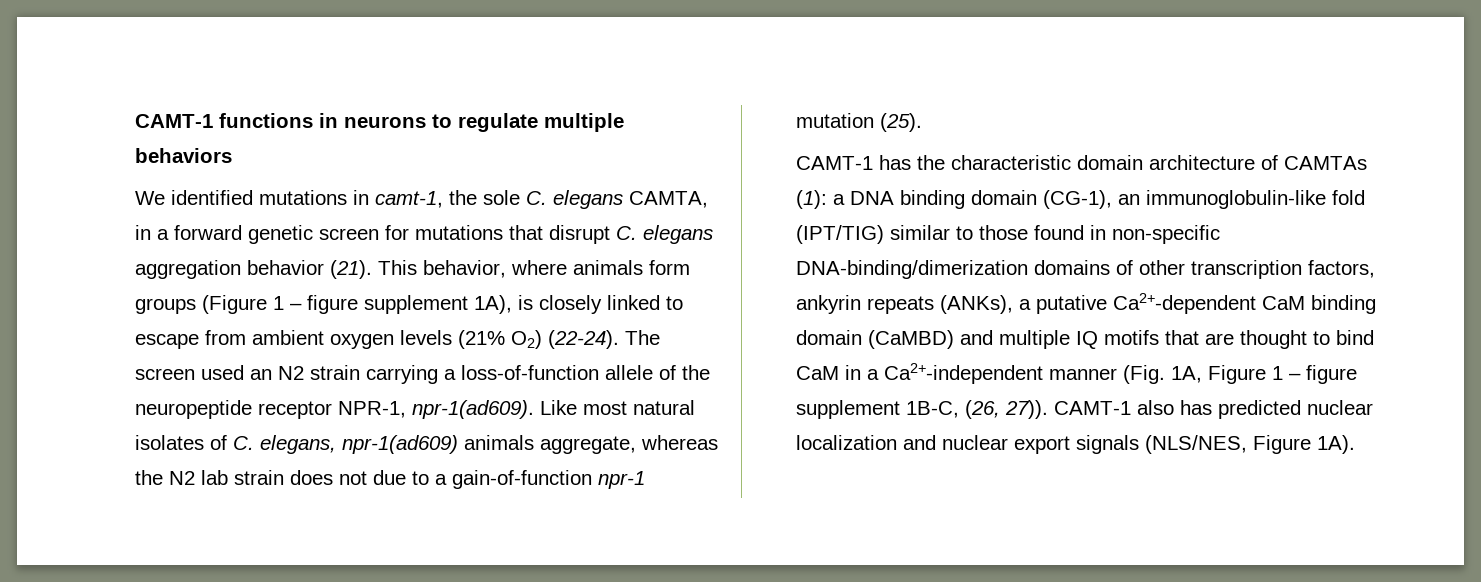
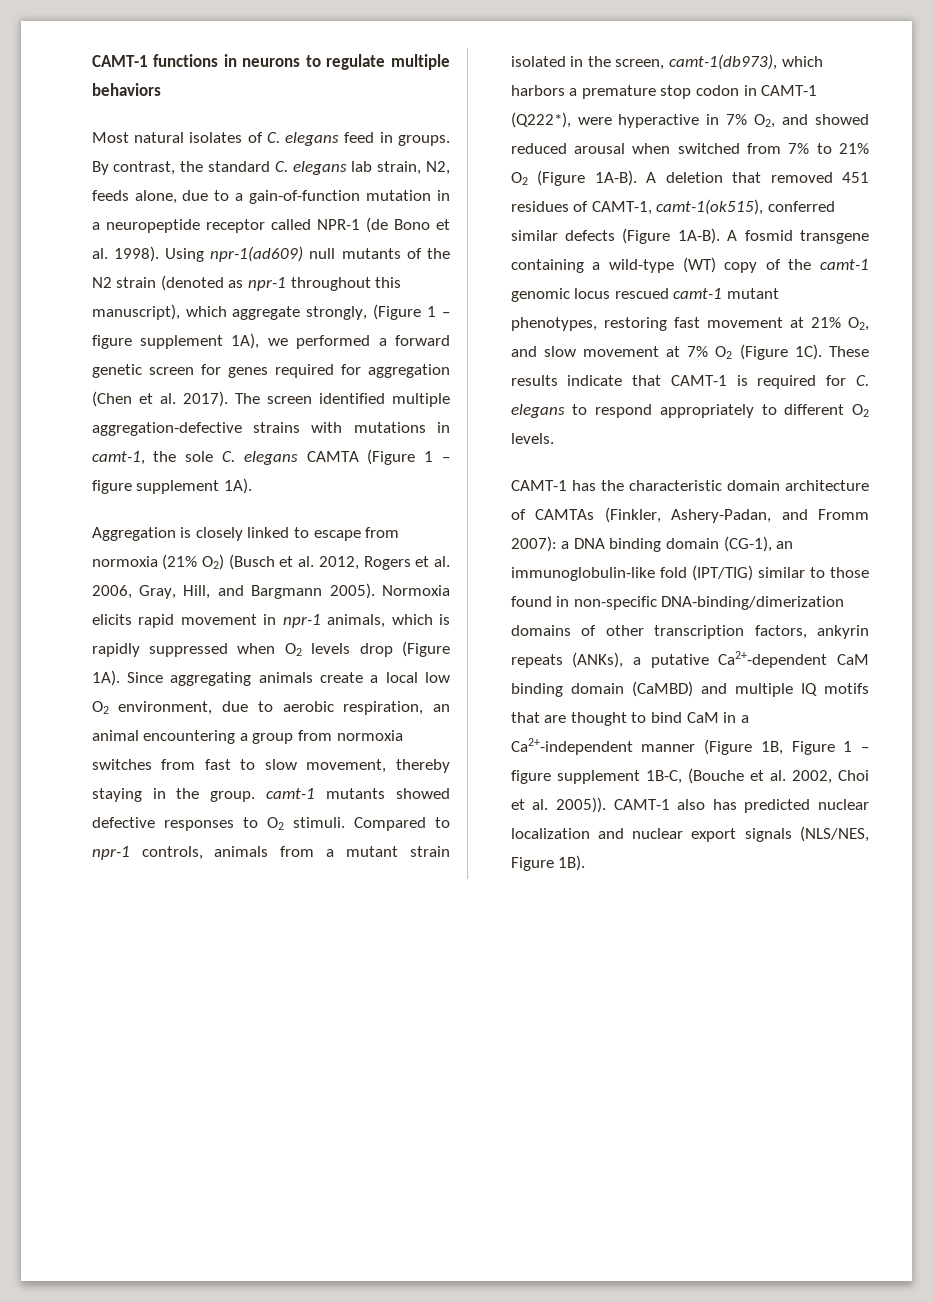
[135,190,254,205] We identified -> [91,132,450,146] [91,161,450,175] [91,190,450,204] [91,217,451,233] [91,246,450,262] [91,275,402,291] [91,304,450,320] [91,333,450,349] [91,364,451,378] [91,391,451,407] [91,422,343,436] Most natural isolates of C. elegans feed in groups. By contrast, the standard C. elegans lab strain, N2, feeds alone, due to a gain-of-function mutation in a neuropeptide receptor called NPR-1 (de Bono et al. 1998). Using npr-1(ad609) null mutants of the N2 strain (denoted as npr-1 throughout this manuscript), which aggregate strongly, (Figure 1 – figure supplement 1A), we performed a forward genetic screen for genes required for aggregation (Chen et al. 2017). The screen identified multiple aggregation-defective strains with
[629,191,709,208] [135,225,714,244] [135,260,691,279] [135,295,513,314] CAMTA, in a forward genetic screen for mutations that disrupt C. elegans aggregation behavior (21). This behavior, where animals form groups (Figure 1 – figure supplement 1A), -> [306,449,450,465] [91,478,252,494] [91,527,176,541] CAMTA (Figure 1 – figure supplement 1A). // Aggregation
[252,330,661,349] [135,365,711,384] [135,400,696,419] [135,435,719,454] [135,470,646,489] [796,113,923,132] ambient oxygen levels (21% O2) (22-24). The screen used an N2 strain carrying a loss-of-function allele of the neuropeptide receptor NPR-1, npr-1(ad609). Like most natural isolates of C. elegans, npr-1(ad609) animals aggregate, whereas the N2 lab strain does not due to a gain-of-function npr-1 mutation (25). -> [91,554,450,570] [91,583,450,599] [91,614,451,628] [91,641,450,657] [91,670,451,686] [91,701,450,715] [91,730,403,744] [91,759,451,773] [91,788,450,802] [91,817,451,831] [91,846,450,860] [510,54,823,70] [510,85,818,99] [510,112,869,128] [510,143,869,154] [510,170,869,186] [510,199,835,215] [510,228,869,244] [510,257,869,273] [510,288,779,302] [510,317,869,331] [510,344,869,360] [510,375,869,389] [510,404,869,418] [510,433,554,444] normoxia (21% O2) (Busch et al. 2012, Rogers et al. 2006, Gray, Hill, and Bargmann 2005). Normoxia elicits rapid movement in npr-1 animals, which is rapidly suppressed when O2 levels drop (Figure 1A). Since aggregating animals create a local low O2 environment, due to aerobic respiration, an animal encountering a group from normoxia switches from fast to slow movement, thereby staying in the group. camt-1 mutants showed defective responses to O2 stimuli. Compared to npr-1 controls, animals from a mutant strain isolated in the screen, camt-1(db973), which harbors a premature stop codon in CAMT-1 (Q222*), were hyperactive in 7% O2, and showed reduced arousal when switched from 7% to 21% O2 (Figure 1A-B). A deletion that removed 451 residues of CAMT-1, camt-1(ok515), conferred similar defects (Figure 1A-B). A fosmid transgene containing a wild-type (WT) copy of the camt-1 genomic locus rescued camt-1 mutant phenotypes, restoring fast movement at 21% O2, and slow movement at 7% O2 (Figure 1C). These results indicate that CAMT-1 is required for C. elegans to respond appropriately to different O2 levels.
[796,190,828,209] (1): -> [604,507,869,523] [510,536,557,552] (Finkler, Ashery-Padan, and Fromm 2007):
[1123,365,1203,384] (Fig. 1A, -> [704,739,783,755] (Figure 1B,
[965,400,1049,419] (26, 27)). -> [687,768,870,784] [510,797,606,813] (Bouche et al. 2002, Choi et al. 2005)).
[1317,435,1356,454] 1A). -> [558,855,586,871] 1B).

